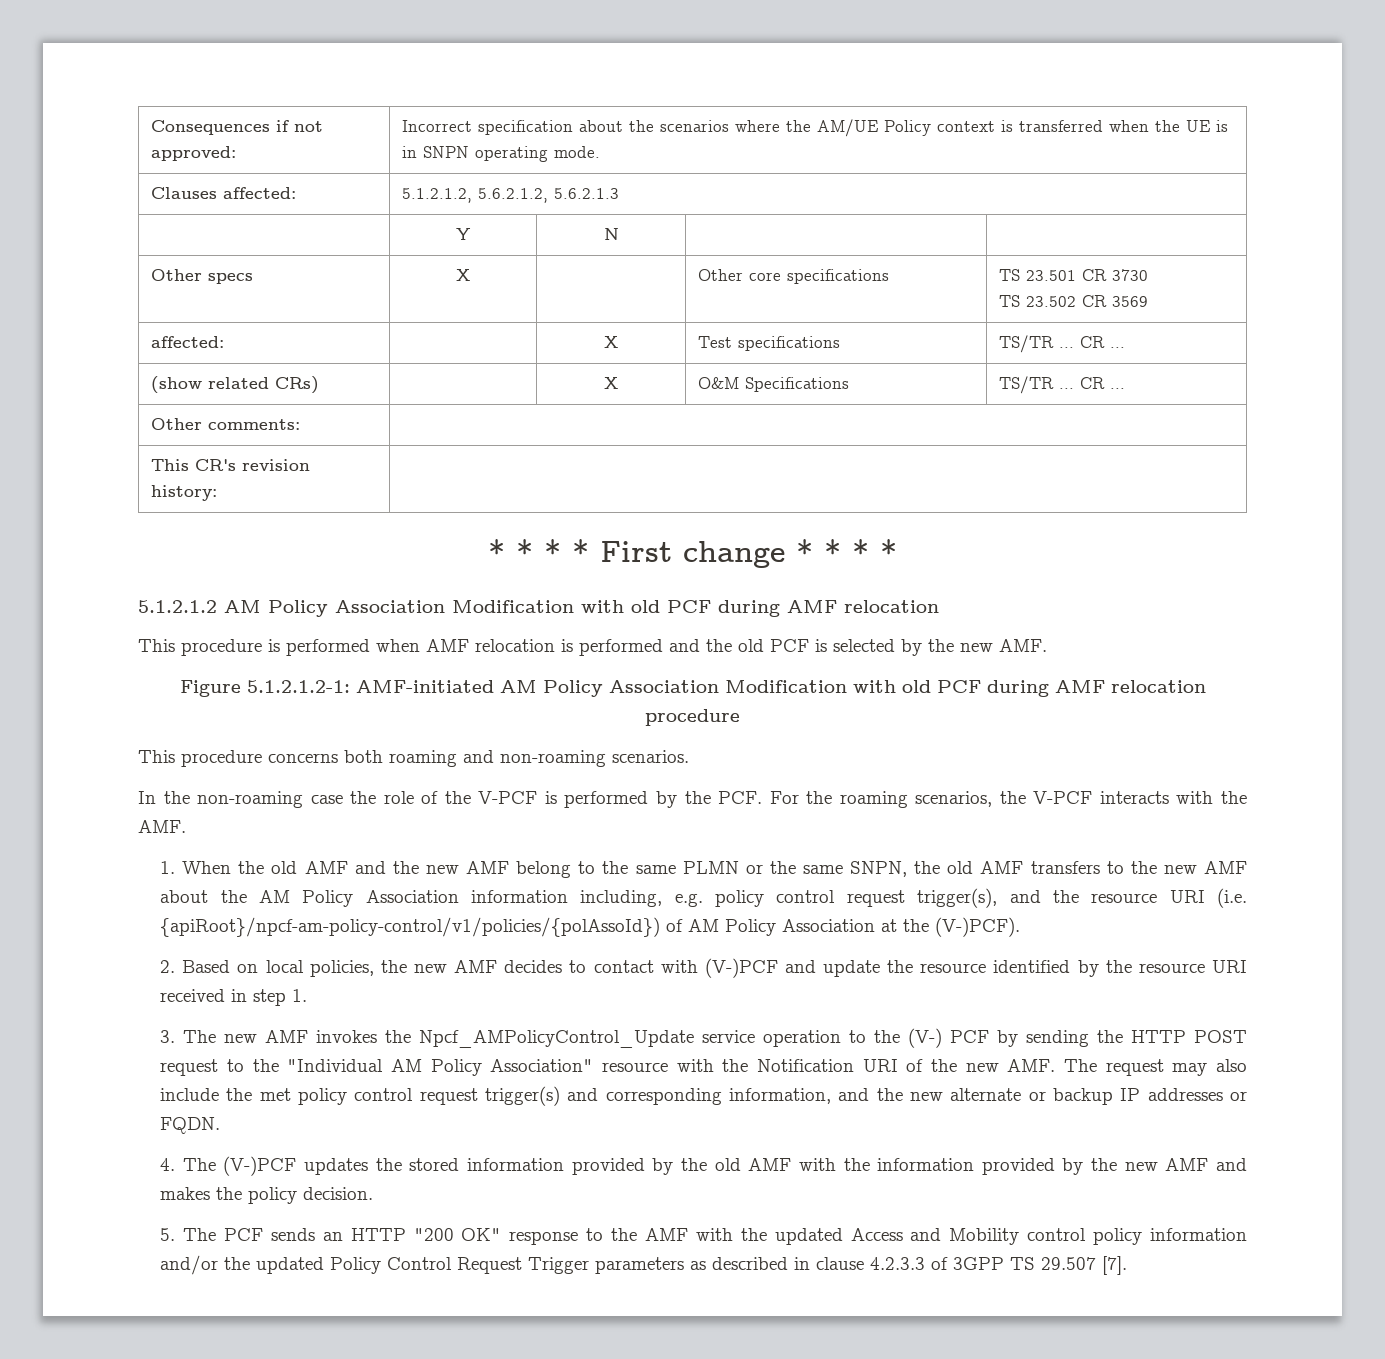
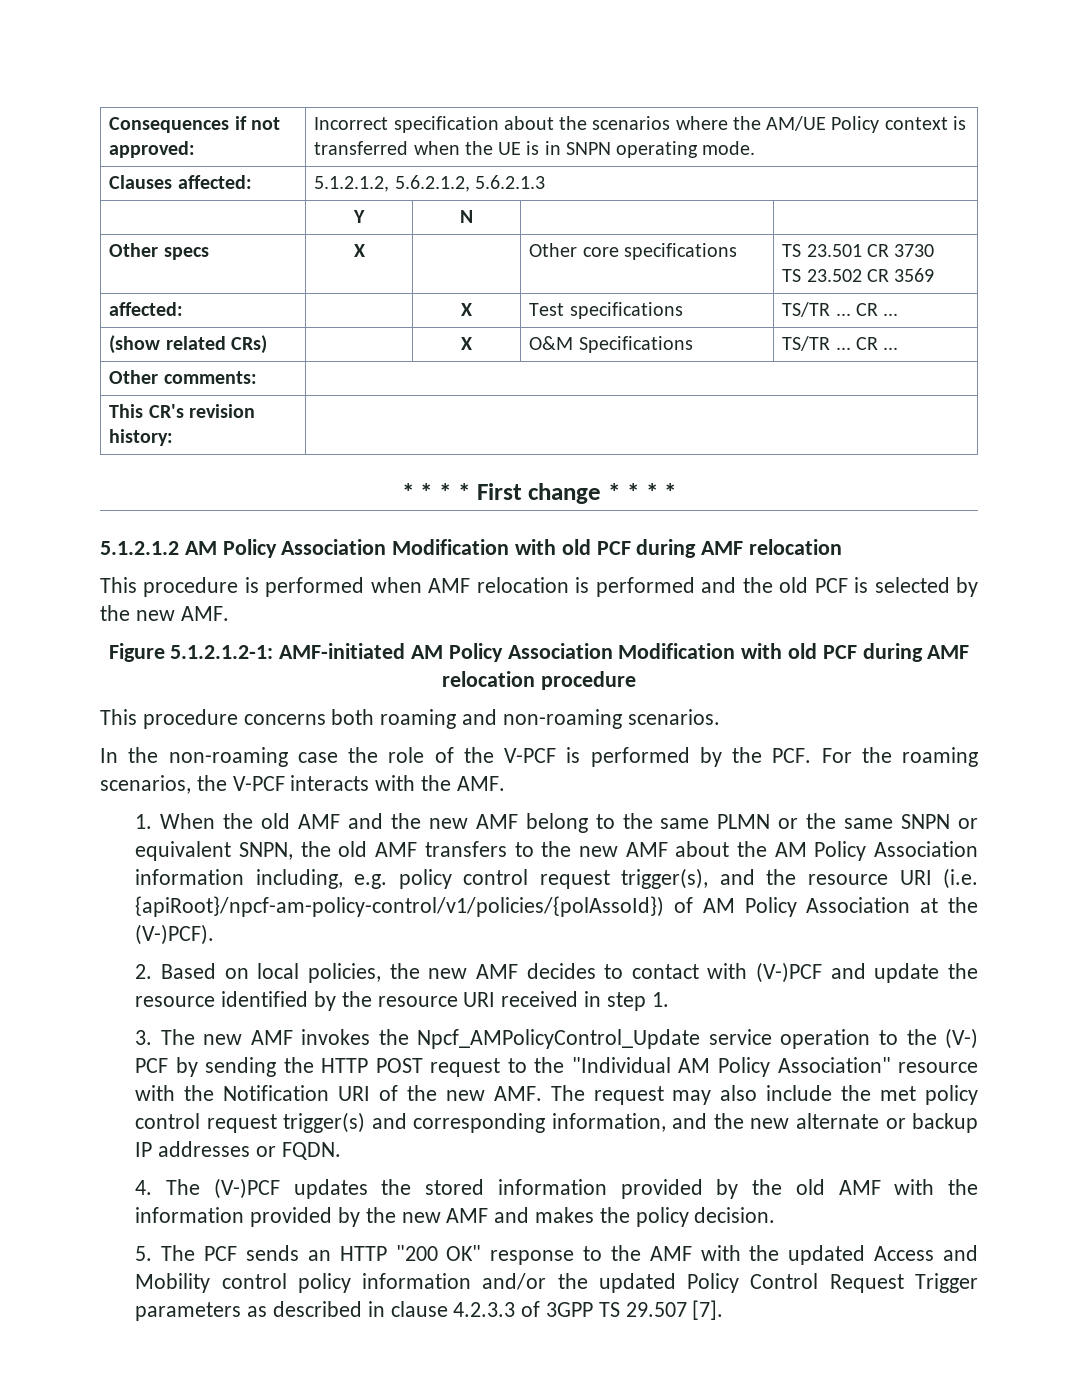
(843, 869) none -> [901,814,978,829] [135,841,232,861] SNPN or equivalent

